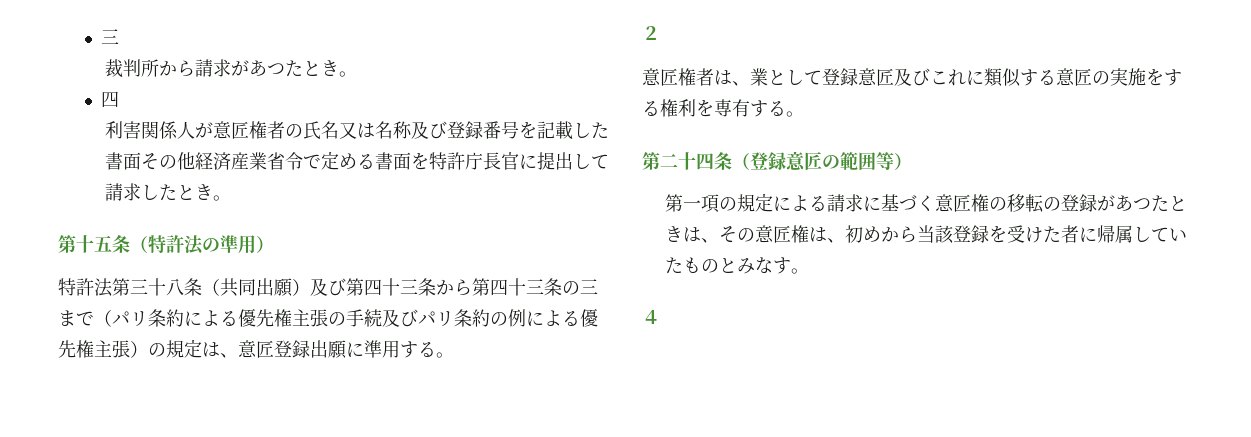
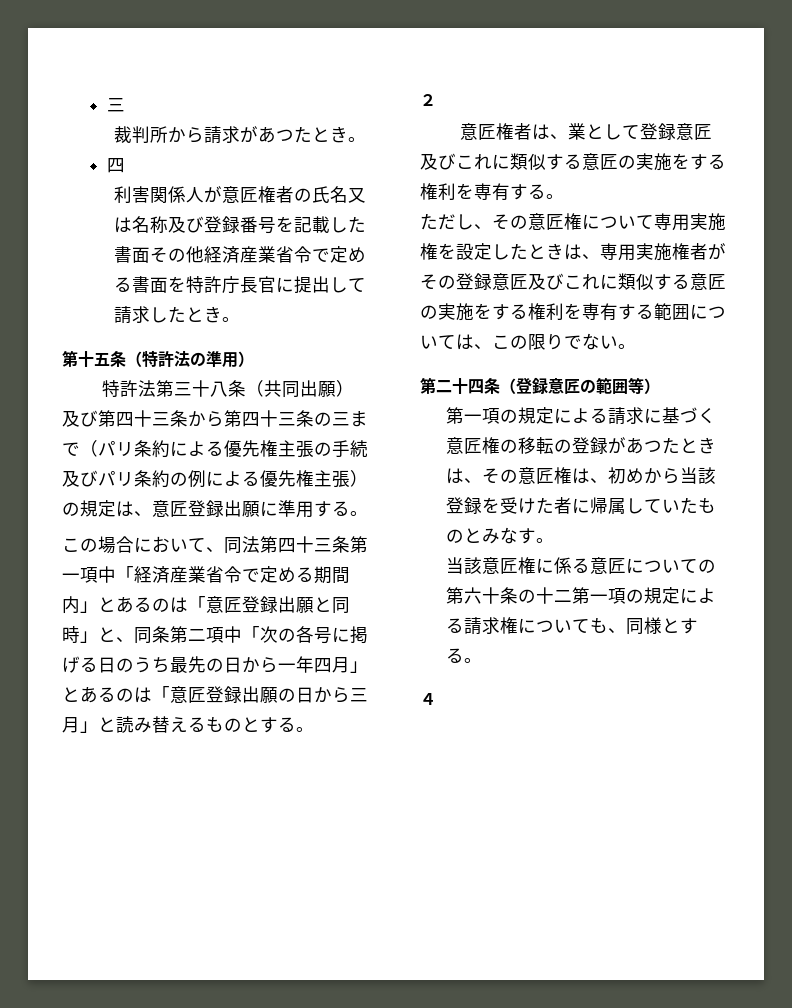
(454, 355) none -> [62,536,368,554] [62,566,350,584] [62,596,350,614] [62,626,368,644] [62,656,368,673] [62,686,368,703] [62,716,314,733] // この場合において、同法第四十三条第一項中「経済産業省令で定める期間内」とあるのは「意匠登録出願と同時」と、同条第二項中「次の各号に掲げる日のうち最先の日から一年四月」とあるのは「意匠登録出願の日から三月」と読み替えるものとする。
(804, 114) none -> [420,213,726,231] [420,243,726,261] [420,273,726,290] [420,303,726,321] [420,333,636,350] // ただし、その意匠権について専用実施権を設定したときは、専用実施権者がその登録意匠及びこれに類似する意匠の実施をする権利を専有する範囲については、この限りでない。
(810, 271) none -> [445,557,716,574] [445,587,716,604] [445,617,698,635] [445,648,482,663] // 当該意匠権に係る意匠についての第六十条の十二第一項の規定による請求権についても、同様とする。

